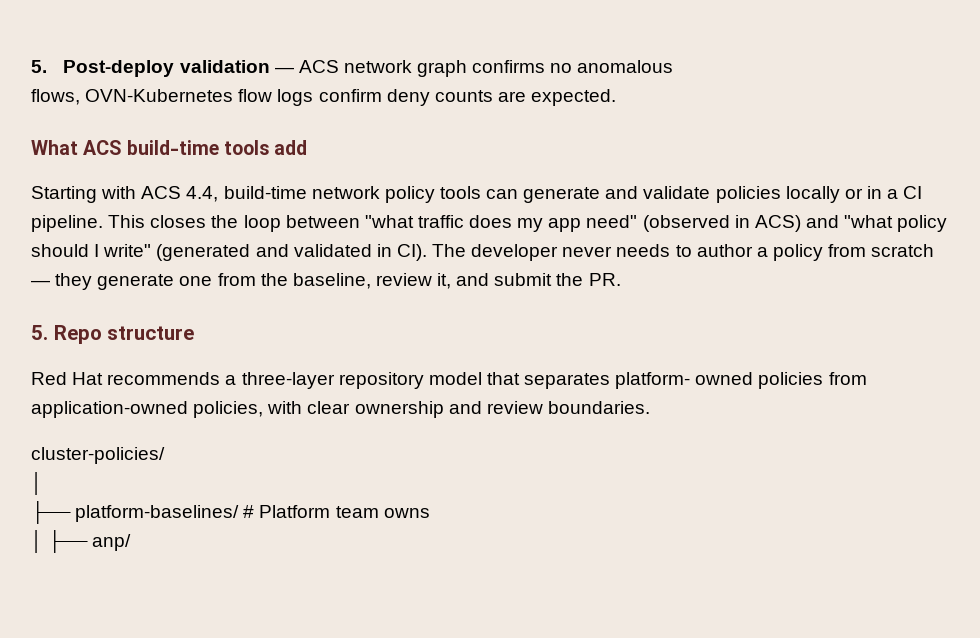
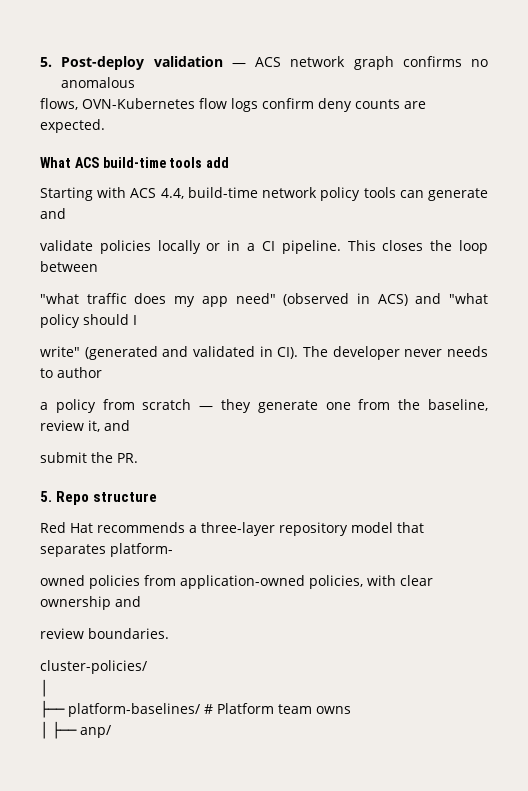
(639, 192) none -> (66, 213) //
(360, 221) none -> (98, 266) //
(100, 250) none -> (137, 320) //
(753, 250) none -> (102, 372) //
(490, 279) none -> (130, 425) //
(691, 380) none -> (173, 550) //
(482, 407) none -> (141, 601) //

